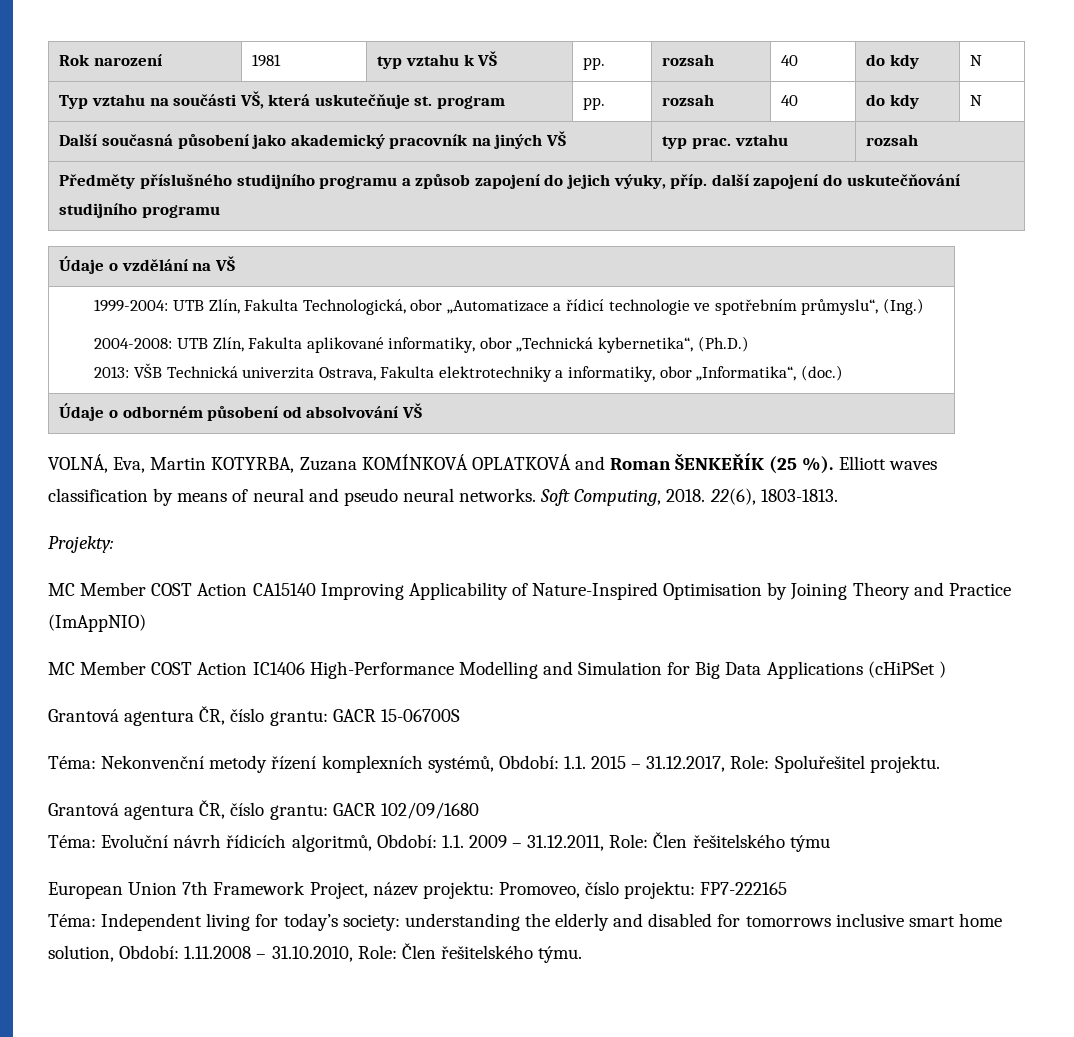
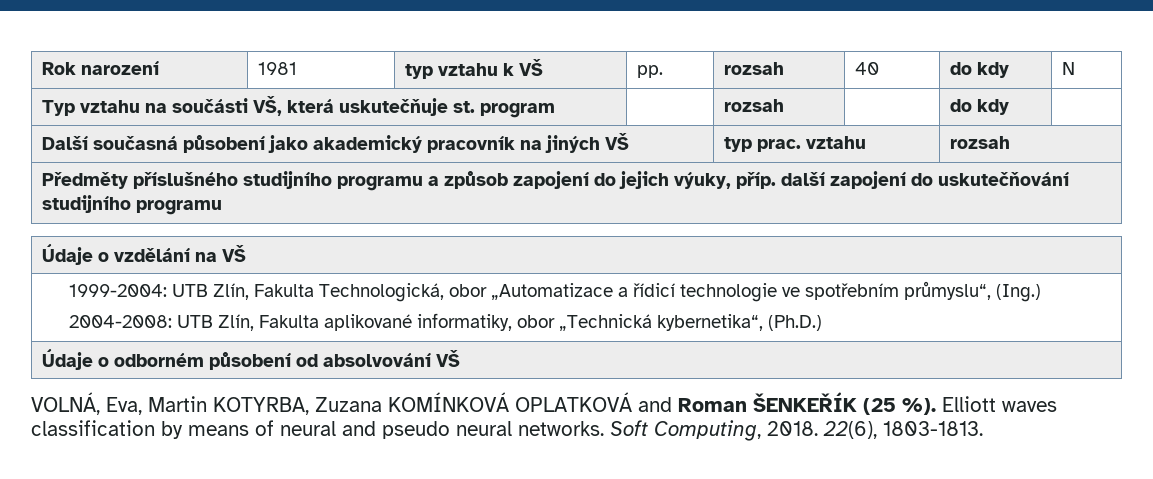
[583,97,606,110] [662,94,715,106] [781,95,799,106] [866,94,919,109] [970,95,983,106] pp. | rozsah | 40 | do kdy | N -> [723,99,784,112] [949,99,1009,115] | rozsah | | do kdy |
[94,363,843,382] // 2013: VŠB Technická univerzita Ostrava, Fakulta elektrotechniky a informatiky, obor „Informatika“, (doc.) -> (822, 323) none
[48,536,113,553] [48,582,1011,600] [48,614,146,632] [48,661,946,679] [48,706,460,726] [48,755,940,773] [48,800,479,820] [48,832,830,852] [48,881,788,899] [48,913,1002,931] [48,943,583,963] // Projekty: // MC Member COST Action CA15140 Improving Applicability of Nature-Inspired Optimisation by Joining Theory and Practice (ImAppNIO) // MC Member COST Action IC1406 High-Performance Modelling and Simulation for Big Data Applications (cHiPSet ) // Grantová agentura ČR, číslo grantu: GACR 15-06700S // Téma: Nekonvenční metody řízení komplexních systémů, Období: 1.1. 2015 – 31.12.2017, Role: Spoluřešitel projektu. // Grantová agentura ČR, číslo grantu: GACR 102/09/1680 // Téma: Evoluční návrh řídicích algoritmů, Období: 1.1. 2009 – 31.12.2011, Role: Člen řešitelského týmu // European Union 7th Framework Project, název projektu: Promoveo, číslo projektu: FP7-222165 // Téma: Independent living for today’s society: understanding the elderly and disabled for tomorrows inclusive smart home solution, Období: 1.11.2008 – 31.10.2010, Role: Člen řešitelského týmu. -> (983, 428) none

